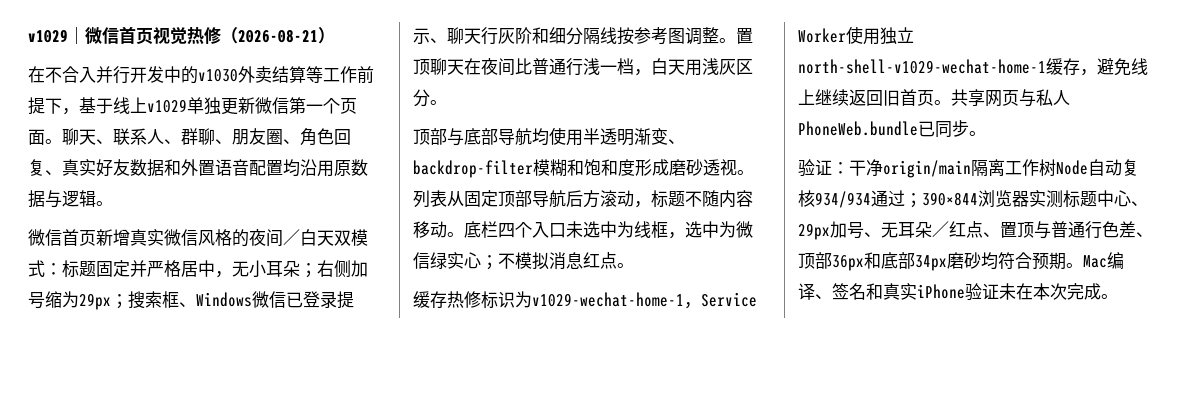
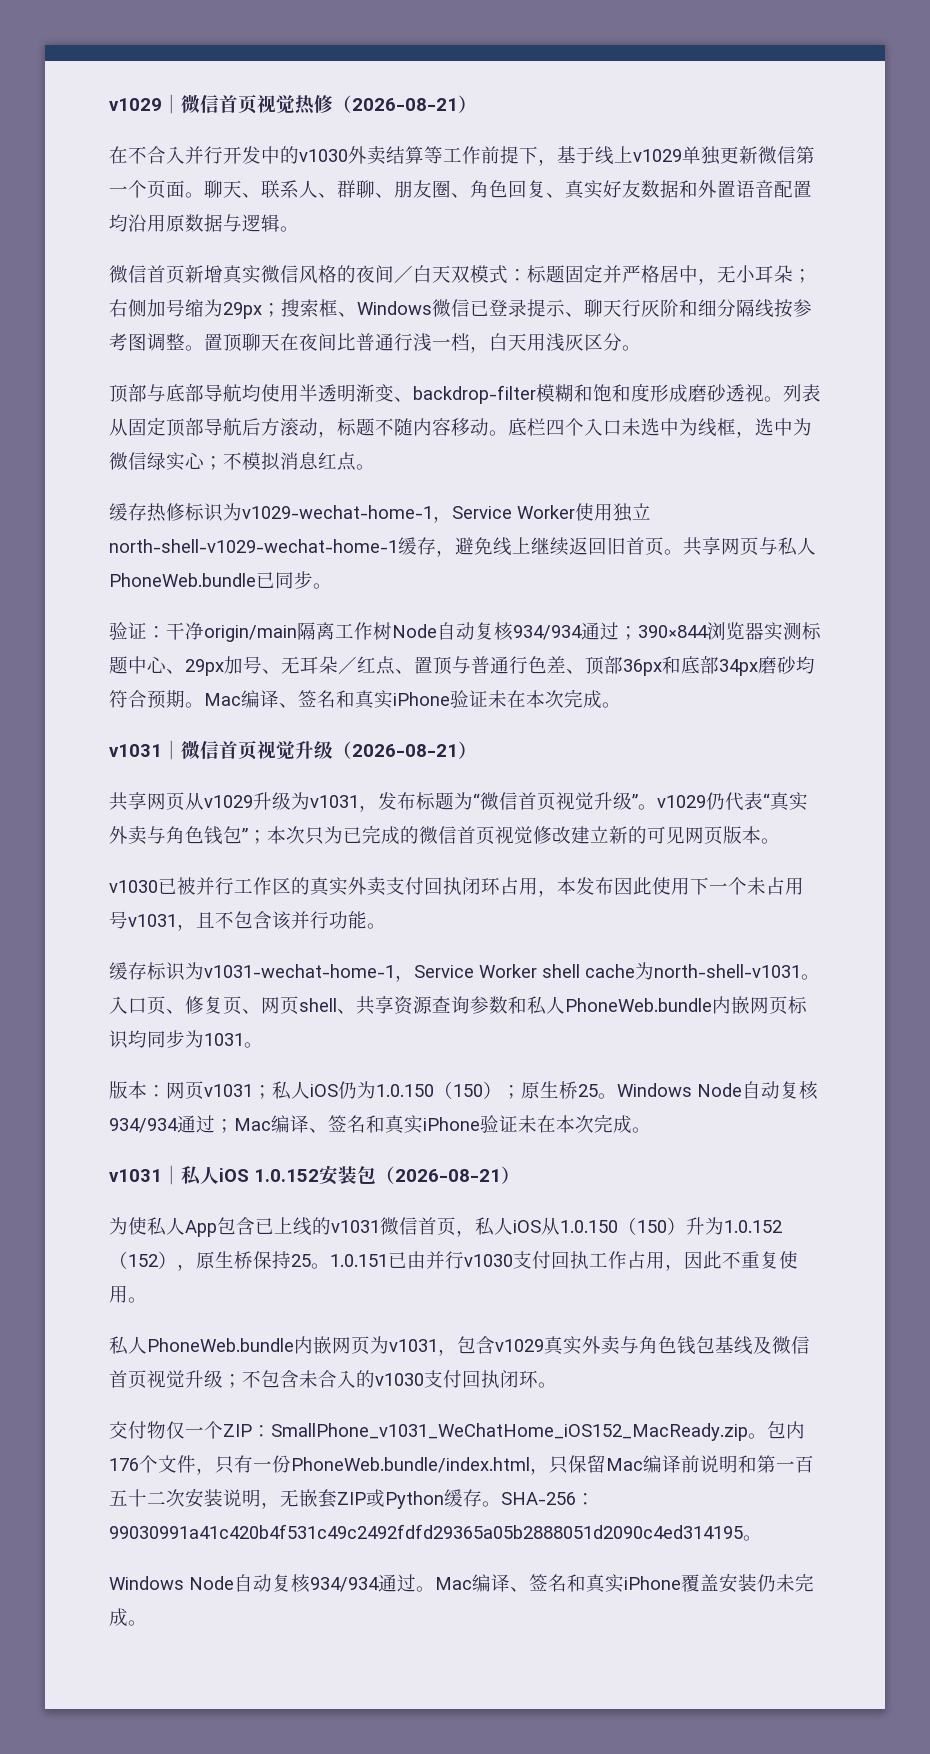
(1118, 296) none -> [109,740,477,760] [109,792,808,812] [109,825,780,845] [109,877,804,897] [109,911,386,931] [109,962,820,982] [109,996,807,1015] [109,1030,263,1049] [109,1081,818,1100] [109,1114,651,1134] [109,1165,520,1186] [109,1217,782,1237] [109,1251,798,1271] [109,1285,147,1303] [109,1336,810,1356] [109,1370,557,1389] [109,1421,805,1441] [109,1455,814,1475] [109,1488,595,1509] [109,1524,762,1541] [109,1573,814,1593] [109,1608,147,1627] // v1031｜微信首页视觉升级（2026-08-21） // 共享网页从v1029升级为v1031，发布标题为“微信首页视觉升级”。v1029仍代表“真实外卖与角色钱包”；本次只为已完成的微信首页视觉修改建立新的可见网页版本。 // v1030已被并行工作区的真实外卖支付回执闭环占用，本发布因此使用下一个未占用号v1031，且不包含该并行功能。 // 缓存标识为v1031-wechat-home-1，Service Worker shell cache为north-shell-v1031。入口页、修复页、网页shell、共享资源查询参数和私人PhoneWeb.bundle内嵌网页标识均同步为1031。 // 版本：网页v1031；私人iOS仍为1.0.150（150）；原生桥25。Windows Node自动复核934/934通过；Mac编译、签名和真实iPhone验证未在本次完成。 // v1031｜私人iOS 1.0.152安装包（2026-08-21） // 为使私人App包含已上线的v1031微信首页，私人iOS从1.0.150（150）升为1.0.152（152），原生桥保持25。1.0.151已由并行v1030支付回执工作占用，因此不重复使用。 // 私人PhoneWeb.bundle内嵌网页为v1031，包含v1029真实外卖与角色钱包基线及微信首页视觉升级；不包含未合入的v1030支付回执闭环。 // 交付物仅一个ZIP：SmallPhone_v1031_WeChatHome_iOS152_MacReady.zip。包内176个文件，只有一份PhoneWeb.bundle/index.html，只保留Mac编译前说明和第一百五十二次安装说明，无嵌套ZIP或Python缓存。SHA-256：99030991a41c420b4f531c49c2492fdfd29365a05b2888051d2090c4ed314195。 // Windows Node自动复核934/934通过。Mac编译、签名和真实iPhone覆盖安装仍未完成。

